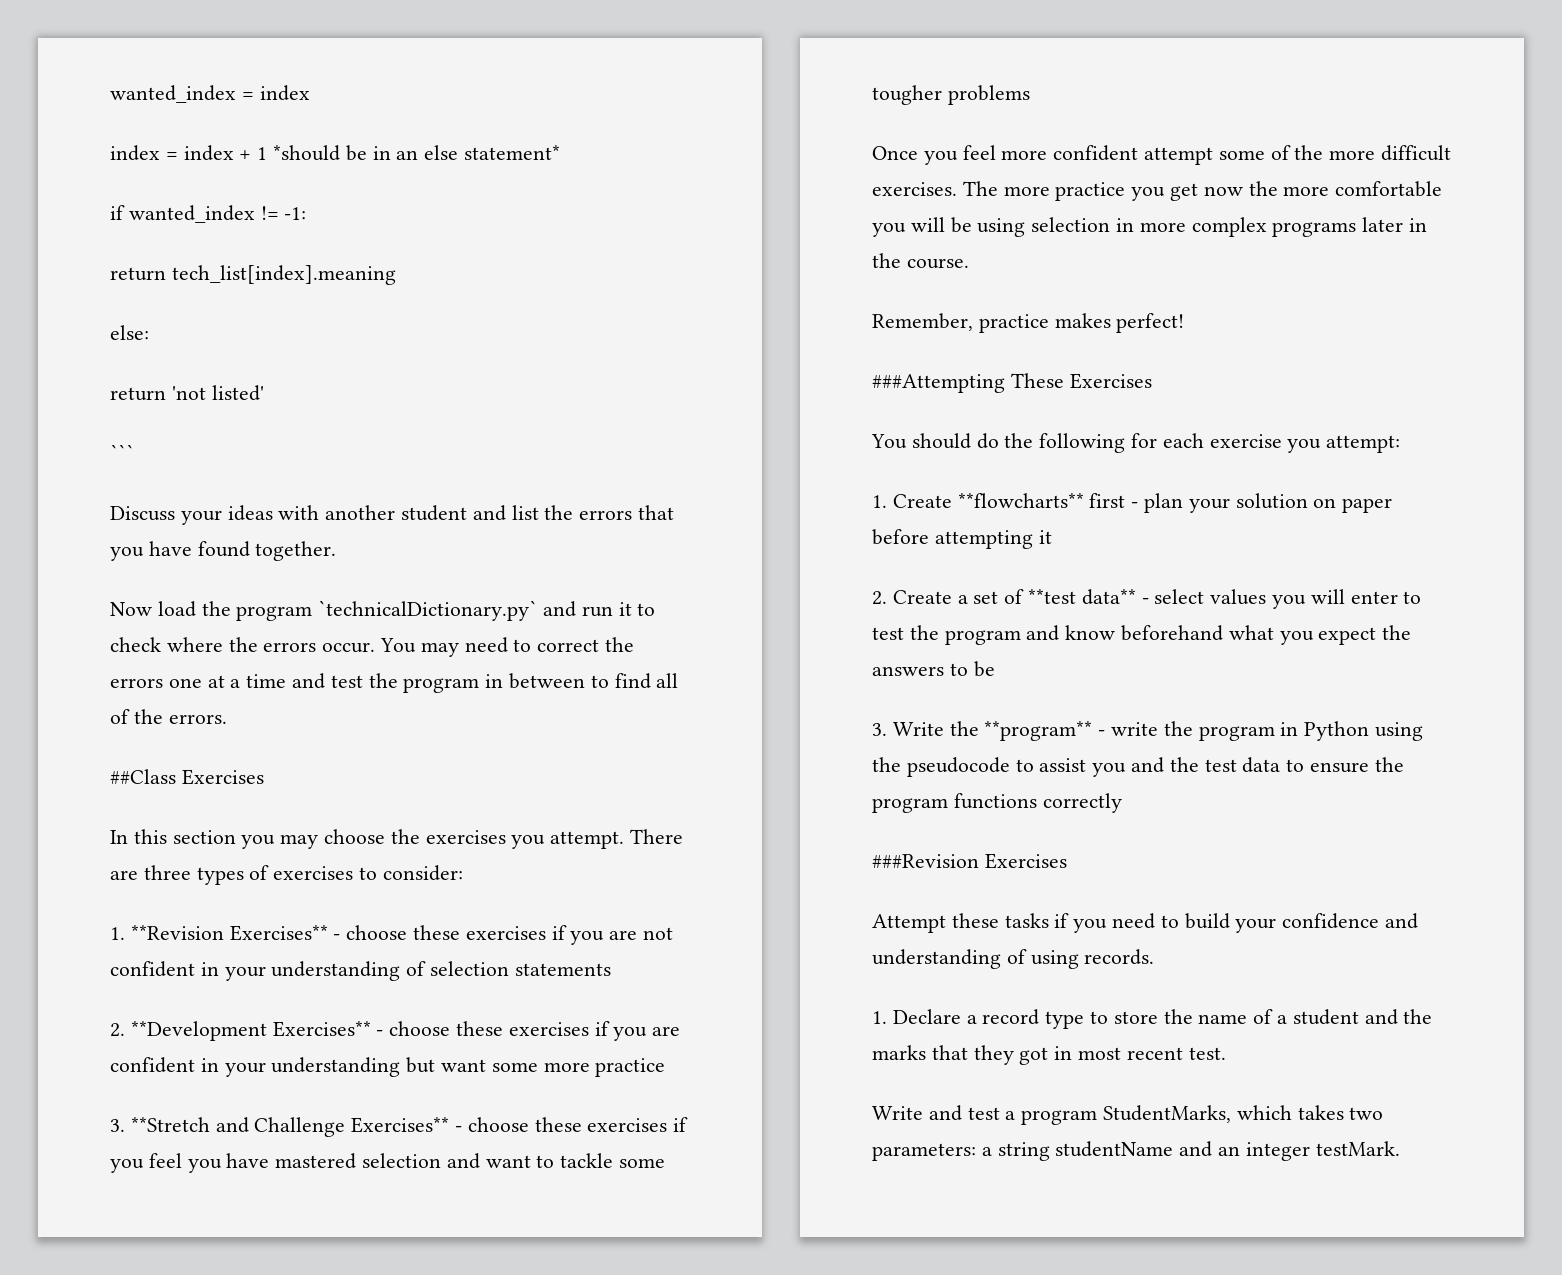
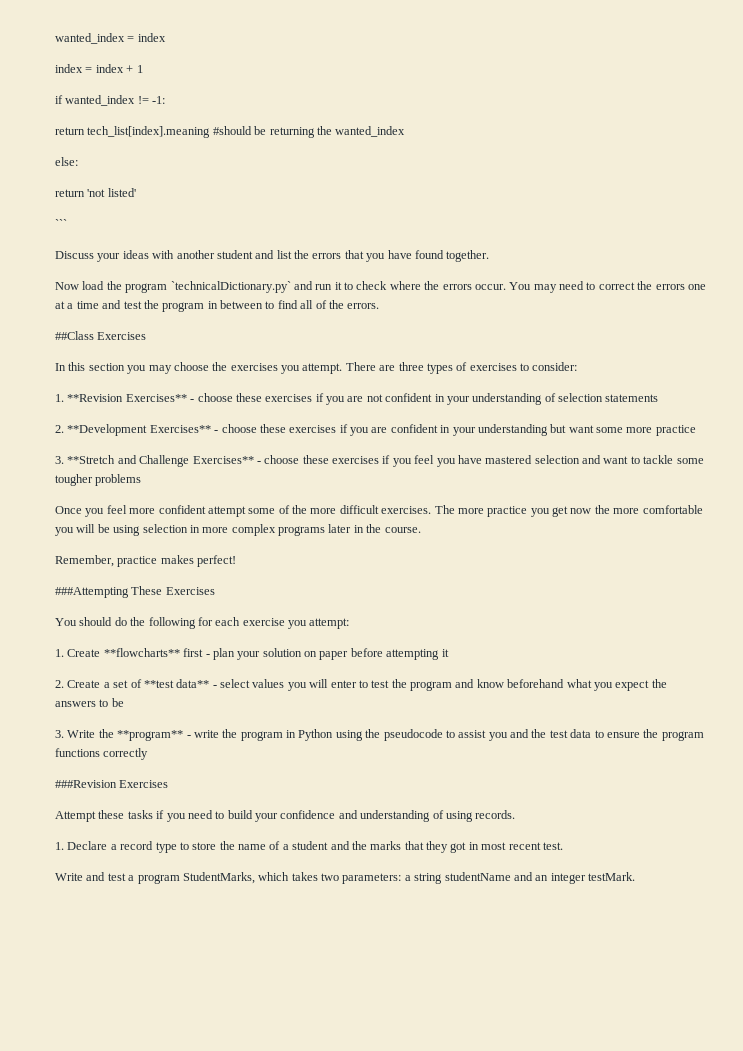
[273,145,561,161] *should be in an else statement* -> (143, 69) none
(396, 275) none -> [212,126,406,138] #should be returning the wanted_index

